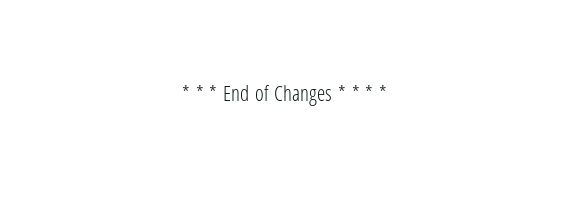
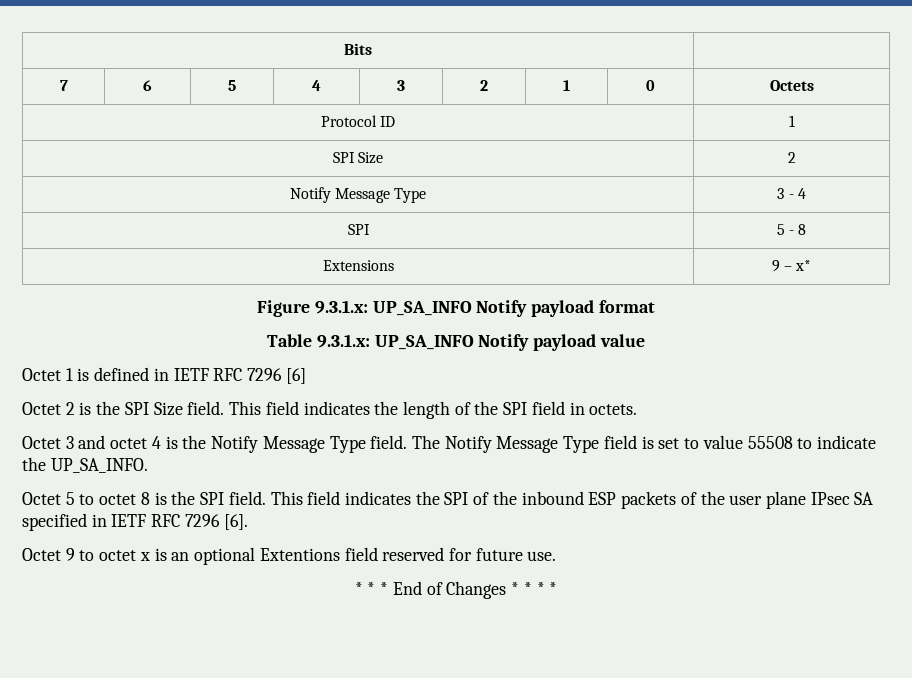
(181, 93) none -> [344,43,372,55] [59,80,68,91] [143,80,152,91] [228,80,236,91] [312,80,321,91] [397,80,405,91] [480,80,488,91] [563,80,570,91] [646,80,655,91] [769,80,814,91] [320,115,396,127] [788,115,795,127] [332,152,384,164] [787,152,796,163] [289,187,427,203] [777,188,806,199] [347,224,370,235] [776,224,807,235] [322,260,394,271] [771,260,812,272] [257,300,655,317] [267,334,645,351] [22,367,306,384] [22,401,638,419] [22,435,876,453] [22,457,148,473] [22,491,874,509] [22,513,248,531] [22,547,557,565] Bits | // 7 | 6 | 5 | 4 | 3 | 2 | 1 | 0 | Octets // Protocol ID | 1 // SPI Size | 2 // Notify Message Type | 3 - 4 // SPI | 5 - 8 // Extensions | 9 – x* // Figure 9.3.1.x: UP_SA_INFO Notify payload format // Table 9.3.1.x: UP_SA_INFO Notify payload value // Octet 1 is defined in IETF RFC 7296 [6] // Octet 2 is the SPI Size field. This field indicates the length of the SPI field in octets. // Octet 3 and octet 4 is the Notify Message Type field. The Notify Message Type field is set to value 55508 to indicate the UP_SA_INFO. // Octet 5 to octet 8 is the SPI field. This field indicates the SPI of the inbound ESP packets of the user plane IPsec SA specified in IETF RFC 7296 [6]. // Octet 9 to octet x is an optional Extentions field reserved for future use. //

